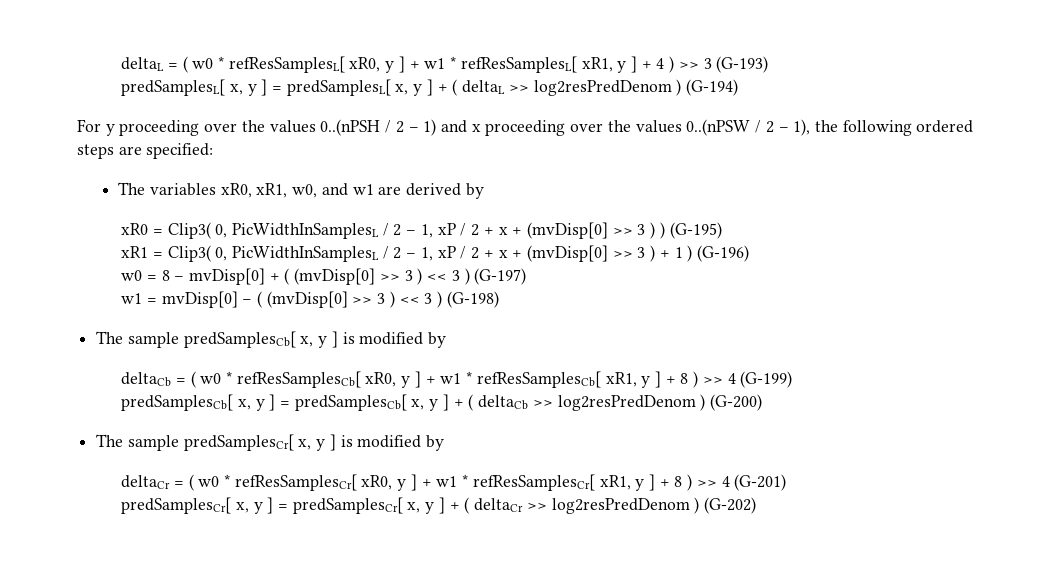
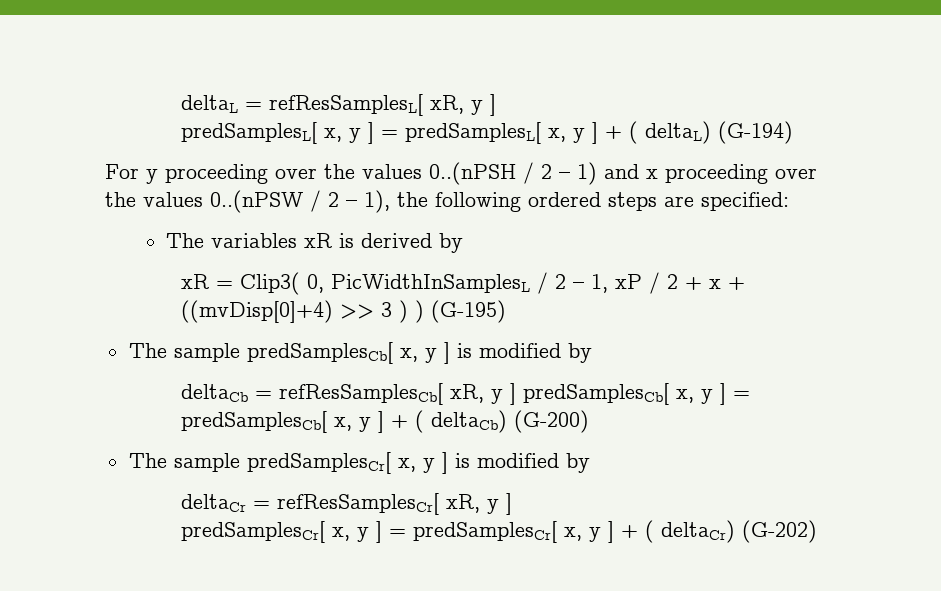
[182,56,769,73] ( w0 * refResSamplesL[ xR0, y ] + w1 * refResSamplesL[ xR1, y ] + 4 ) >> 3 (G-193) -> [268,94,496,116] refResSamplesL[ xR, y ]
[462,79,682,96] deltaL >> log2resPredDenom ) -> [644,121,711,144] deltaL)
[220,183,402,198] xR0, xR1, w0, and w1 are -> [304,233,355,248] xR is
[121,223,149,235] xR0 -> [180,274,209,289] xR
[526,222,608,239] (mvDisp[0] -> [180,300,333,323] ((mvDisp[0]+4)
[121,245,750,262] [121,268,527,285] [121,291,499,308] // xR1 = Clip3( 0, PicWidthInSamplesL / 2 – 1, xP / 2 + x + (mvDisp[0] >> 3 ) + 1 ) (G-196) // w0 = 8 – mvDisp[0] + ( (mvDisp[0] >> 3 ) << 3 ) (G-197) // w1 = mvDisp[0] − ( (mvDisp[0] >> 3 ) << 3 ) (G-198) -> (506, 311) none
[190,371,793,388] ( w0 * refResSamplesCb[ xR0, y ] + w1 * refResSamplesCb[ xR1, y ] + 8 ) >> 4 (G-199) // -> [278,383,516,405] refResSamplesCb[ xR, y ]
[478,394,706,411] deltaCb >> log2resPredDenom ) -> [430,410,507,433] deltaCb)
[188,474,787,491] ( w0 * refResSamplesCr[ xR0, y ] + w1 * refResSamplesCr[ xR1, y ] + 8 ) >> 4 (G-201) -> [276,493,512,515] refResSamplesCr[ xR, y ]
[474,497,700,514] deltaCr >> log2resPredDenom ) -> [660,520,735,543] deltaCr)

